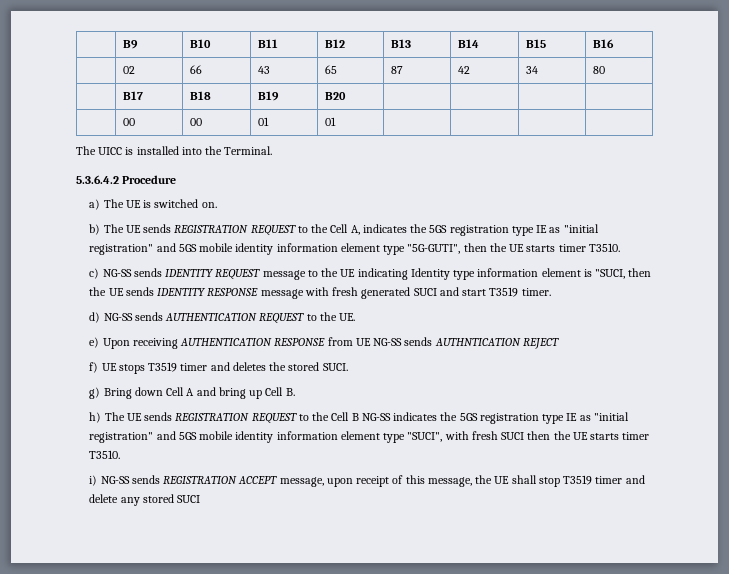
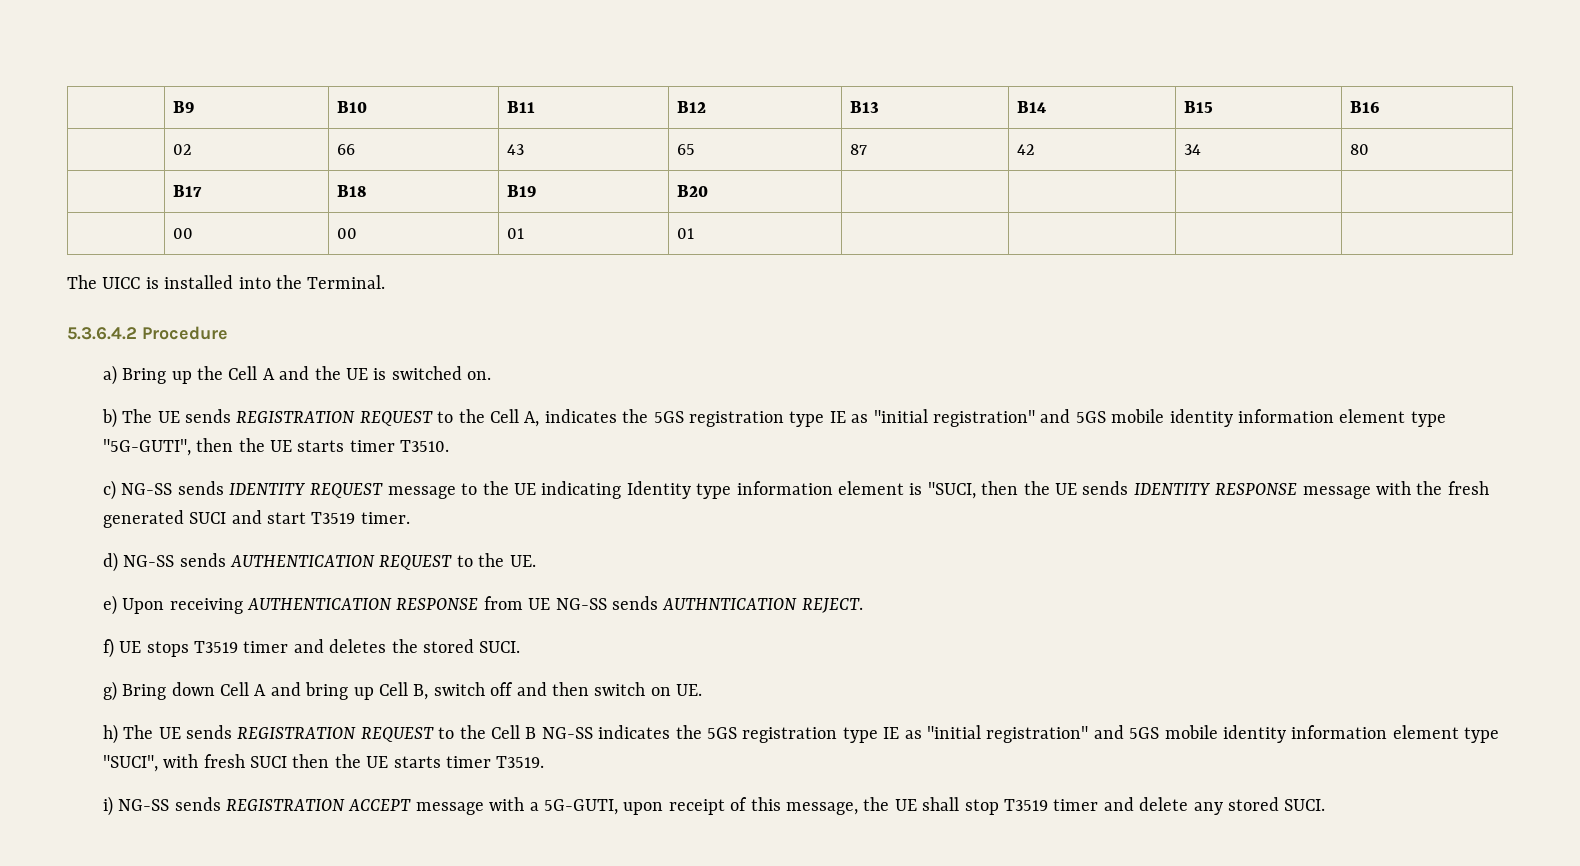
[103,199,124,208] The -> [122,366,341,384] Bring up the Cell A and the
(329, 291) none -> [1416,481,1443,495] the
[522,338,559,349] REJECT -> [801,598,863,613] REJECT.
[285,388,295,396] B. -> [413,682,703,700] B, switch off and then switch on UE.
[89,450,121,459] T3510. -> [496,756,545,768] T3519.
[279,477,324,487] message, -> [415,797,618,815] message with a 5G-GUTI,
[177,495,201,503] SUCI -> [1284,799,1326,811] SUCI.

